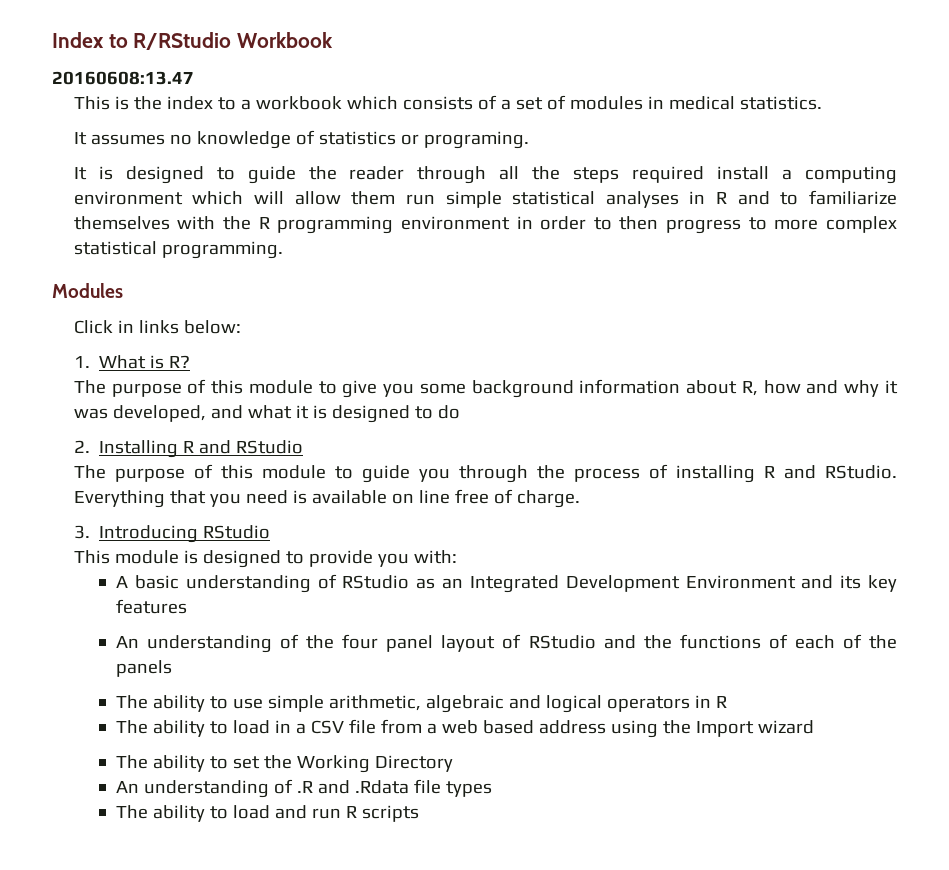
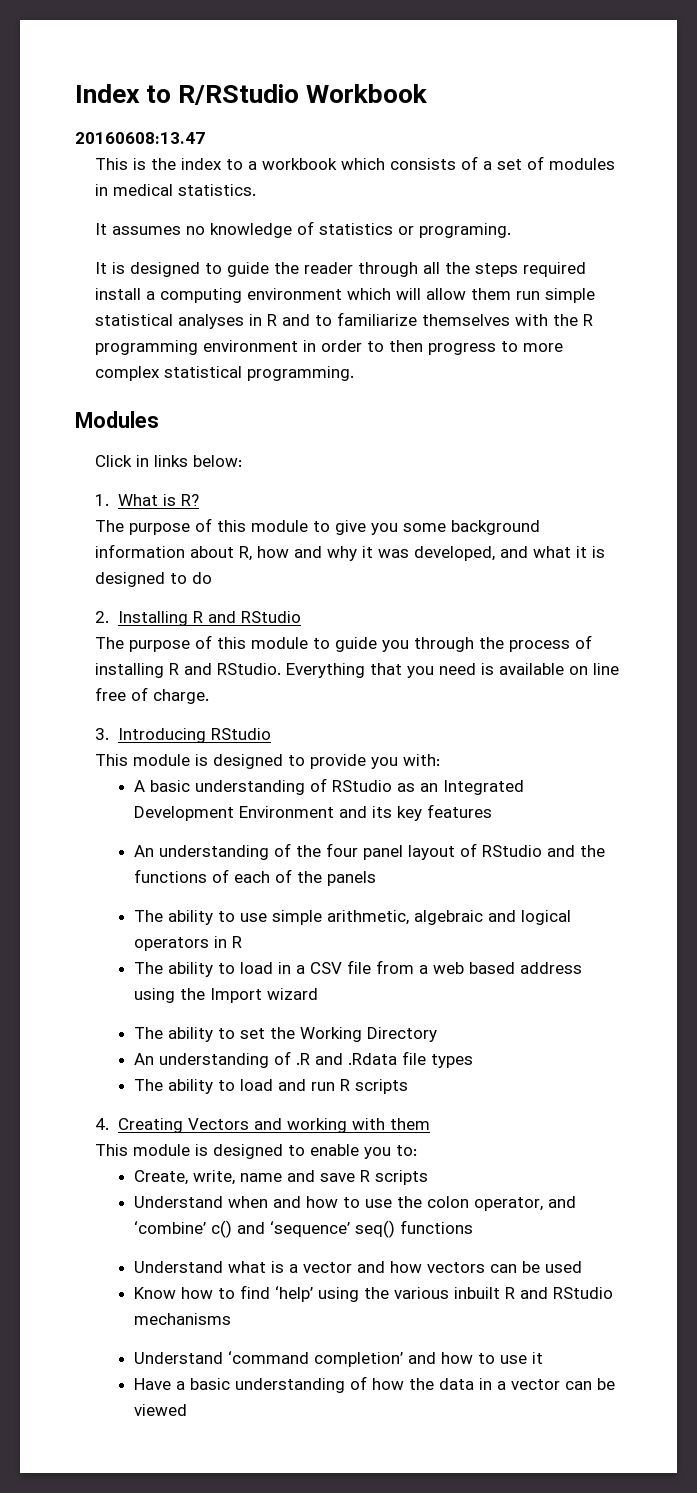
(419, 813) none -> [95,1118,430,1133] [95,1144,418,1159] [133,1170,428,1185] [133,1196,576,1211] [133,1220,473,1238] [133,1261,582,1273] [133,1285,613,1302] [133,1313,231,1325] [133,1351,543,1367] [133,1376,615,1393] [133,1404,187,1416] // 4. Creating Vectors and working with them // This module is designed to enable you to: // Create, write, name and save R scripts // Understand when and how to use the colon operator, and ‘combine’ c() and ‘sequence’ seq() functions // Understand what is a vector and how vectors can be used // Know how to find ‘help’ using the various inbuilt R and RStudio mechanisms // Understand ‘command completion’ and how to use it // Have a basic understanding of how the data in a vector can be viewed

